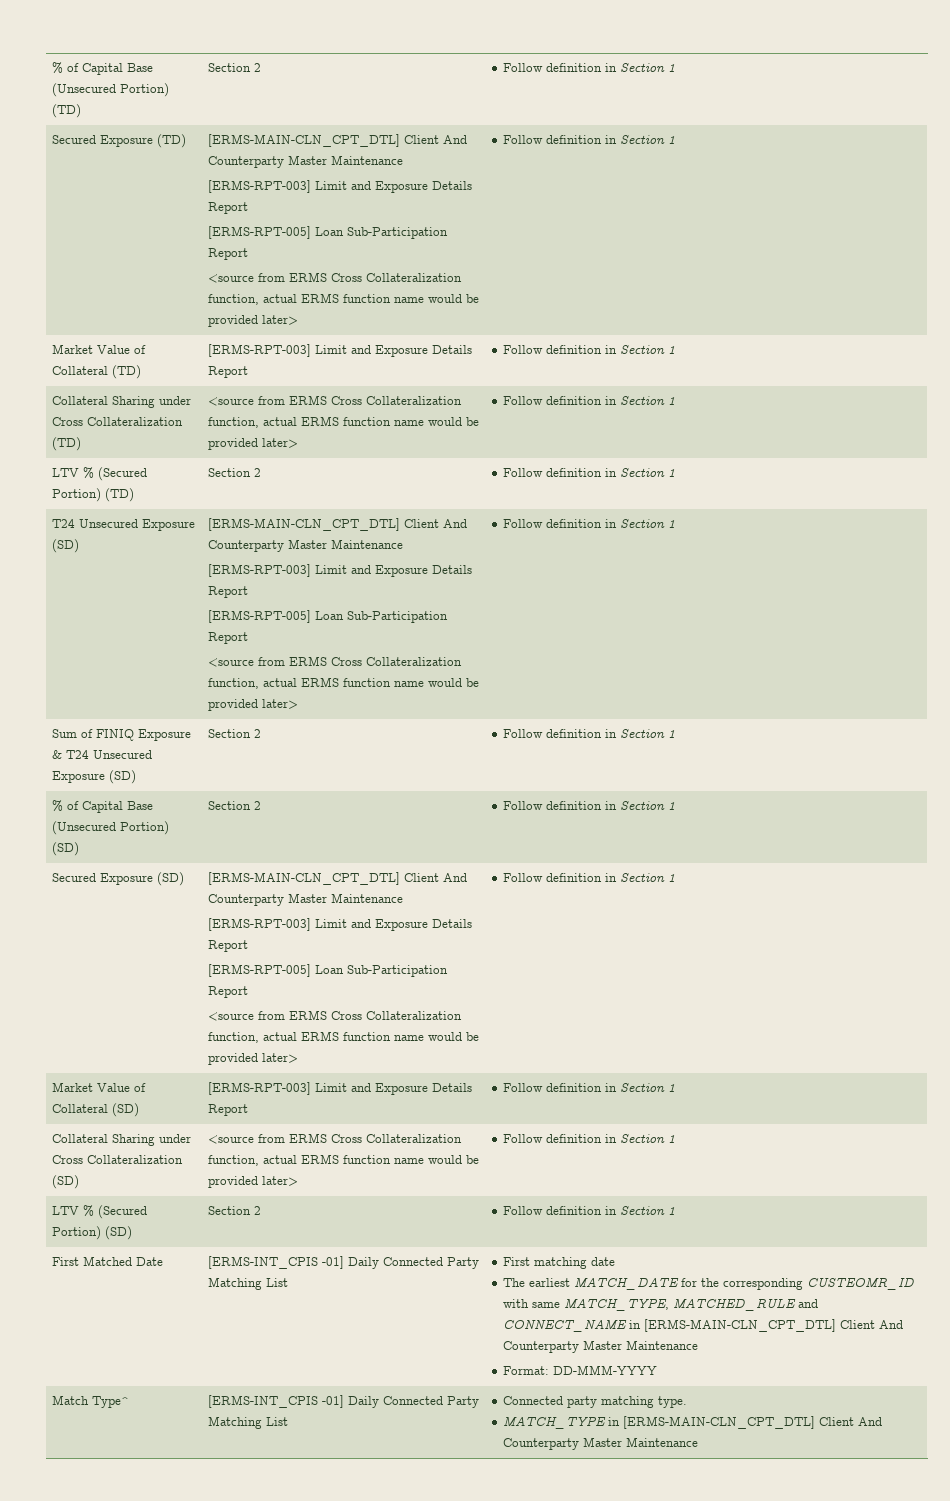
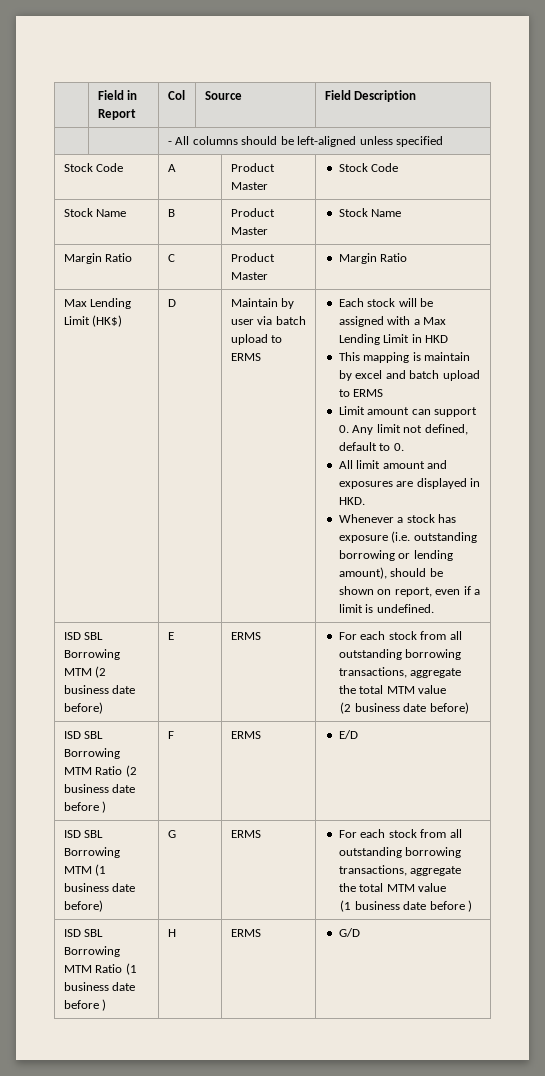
[51,62,153,75] [51,83,169,97] [51,104,81,118] [207,63,261,72] [503,63,676,72] [51,134,186,148] [207,134,467,147] [207,155,403,168] [207,180,472,193] [207,202,248,214] [207,226,448,239] [207,248,248,260] [207,272,462,283] [207,293,479,305] [207,315,298,327] [503,135,676,144] [51,344,146,354] [51,365,141,379] [207,344,472,357] [207,366,248,378] [503,345,676,354] [51,396,191,408] [51,417,183,426] [51,437,81,451] [207,395,462,406] [207,416,479,428] [207,438,298,450] [503,396,676,405] [51,467,147,481] [51,488,134,502] [207,468,261,477] [503,468,676,477] [51,519,195,531] [51,539,79,553] [207,518,467,531] [207,539,403,552] [207,564,472,577] [207,586,248,598] [207,610,448,623] [207,632,248,644] [207,656,462,667] [207,677,479,689] [207,699,298,711] [503,519,676,528] [51,729,191,741] [51,750,152,759] [51,770,136,784] [207,729,261,738] [503,729,676,738] [51,800,153,813] [51,821,169,835] [51,842,79,856] [207,801,261,810] [503,801,676,810] [51,872,184,886] [207,872,467,885] [207,893,403,906] [207,918,472,931] [207,940,248,952] [207,964,448,977] [207,986,248,998] [207,1010,462,1021] [207,1031,479,1043] [207,1053,298,1065] [503,873,676,882] [51,1082,146,1092] [51,1103,139,1117] [207,1082,472,1095] [207,1104,248,1116] [503,1083,676,1092] [51,1134,191,1146] [51,1155,183,1164] [51,1175,79,1189] [207,1133,462,1144] [207,1154,479,1166] [207,1176,298,1188] [503,1134,676,1143] [51,1205,147,1219] [51,1226,132,1240] [207,1206,261,1215] [503,1206,676,1215] [51,1256,163,1266] [207,1256,479,1269] [207,1277,288,1290] [503,1257,616,1269] [503,1277,915,1290] [503,1298,819,1311] [503,1319,904,1332] [503,1340,699,1353] [503,1365,658,1375] [51,1395,129,1408] [207,1395,479,1408] [207,1416,288,1429] [503,1396,688,1408] [503,1416,883,1429] [503,1437,699,1450] % of Capital Base (Unsecured Portion) (TD) | Section 2 | Follow definition in Section 1 // Secured Exposure (TD) | [ERMS-MAIN-CLN_CPT_DTL] Client And Counterparty Master Maintenance // [ERMS-RPT-003] Limit and Exposure Details Report // [ERMS-RPT-005] Loan Sub-Participation Report // <source from ERMS Cross Collateralization function, actual ERMS function name would be provided later> | Follow definition in Section 1 // Market Value of Collateral (TD) | [ERMS-RPT-003] Limit and Exposure Details Report | Follow definition in Section 1 // Collateral Sharing under Cross Collateralization (TD) | <source from ERMS Cross Collateralization function, actual ERMS function name would be provided later> | Follow definition in Section 1 // LTV % (Secured Portion) (TD) | Section 2 | Follow definition in Section 1 // T24 Unsecured Exposure (SD) | [ERMS-MAIN-CLN_CPT_DTL] Client And Counterparty Master Maintenance // [ERMS-RPT-003] Limit and Exposure Details Report // [ERMS-RPT-005] Loan Sub-Participation Report // <source from ERMS Cross Collateralization function, actual ERMS function name would be provided later> | Follow definition in Section 1 // Sum of FINIQ Exposure & T24 Unsecured Exposure (SD) | Section 2 | Follow definition in Section 1 // % of Capital Base (Unsecured Portion) (SD) | Section 2 | Follow definition in Section 1 // Secured Exposure (SD) | [ERMS-MAIN-CLN_CPT_DTL] Client And Counterparty Master Maintenance // [ERMS-RPT-003] Limit and Exposure Details Report // [ERMS-RPT-005] Loan Sub-Participation Report // <source from ERMS Cross Collateralization function, actual ERMS function name would be provided later> | Follow definition in Section 1 // Market Value of Collateral (SD) | [ERMS-RPT-003] Limit and Exposure Details Report | Follow definition in Section 1 // Collateral Sharing under Cross Collateralization (SD) | <source from ERMS Cross Collateralization function, actual ERMS function name would be provided later> | Follow definition in Section 1 // LTV % (Secured Portion) (SD) | Section 2 | Follow definition in Section 1 // First Matched Date | [ERMS-INT_CPIS -01] Daily Connected Party Matching List | First matching date // The earliest MATCH_DATE for the corresponding CUSTEOMR_ID with same MATCH_TYPE, MATCHED_RULE and CONNECT_NAME in [ERMS-MAIN-CLN_CPT_DTL] Client And Counterparty Master Maintenance // Format: DD-MMM-YYYY // Match Type^ | [ERMS-INT_CPIS -01] Daily Connected Party Matching List | Connected party matching type. // MATCH_TYPE in [ERMS-MAIN-CLN_CPT_DTL] Client And Counterparty Master Maintenance -> [97,90,138,100] [97,109,136,120] [167,90,185,100] [204,91,242,100] [324,90,417,102] [167,136,444,147] [63,163,124,172] [167,164,176,172] [230,163,275,172] [230,182,268,190] [338,163,399,172] [63,208,127,217] [167,209,175,217] [230,208,275,217] [230,227,268,235] [338,208,402,217] [63,253,133,264] [167,254,175,262] [230,253,275,262] [230,272,268,280] [338,253,408,264] [63,298,132,309] [63,315,123,327] [167,299,176,307] [230,298,295,309] [230,316,306,325] [230,334,283,345] [230,353,261,361] [338,298,434,307] [338,316,447,327] [338,334,449,345] [338,352,471,363] [338,370,480,381] [338,389,384,397] [338,406,478,417] [338,424,468,435] [338,442,404,451] [338,460,448,469] [338,478,481,489] [338,497,365,505] [338,514,457,523] [338,531,477,543] [338,550,453,561] [338,567,443,579] [338,586,481,597] [338,604,434,613] [63,632,104,640] [63,649,120,660] [63,666,107,678] [63,685,136,694] [63,702,103,714] [167,632,174,640] [230,632,261,640] [338,631,462,640] [338,649,462,660] [338,667,462,678] [338,685,447,694] [340,702,469,714] [63,731,104,739] [63,748,120,759] [63,765,137,777] [63,784,136,793] [63,801,107,813] [167,731,174,739] [230,731,261,739] [338,730,358,739] [63,830,104,838] [63,847,120,858] [63,864,107,876] [63,883,136,892] [63,900,103,912] [167,830,176,838] [230,830,261,838] [338,829,462,838] [338,847,462,858] [338,865,462,876] [338,883,447,892] [340,900,473,912] [63,929,104,937] [63,946,120,957] [63,963,137,975] [63,982,136,991] [63,999,107,1011] [167,929,176,937] [230,929,261,937] [338,928,360,937] | Field in Report | Col | Source | Field Description // | | - All columns should be left-aligned unless specified // Stock Code | A | Product Master | Stock Code // Stock Name | B | Product Master | Stock Name // Margin Ratio | C | Product Master | Margin Ratio // Max Lending Limit (HK$) | D | Maintain by user via batch upload to ERMS | Each stock will be assigned with a Max Lending Limit in HKD // This mapping is maintain by excel and batch upload to ERMS // Limit amount can support 0. Any limit not defined, default to 0. // All limit amount and exposures are displayed in HKD. // Whenever a stock has exposure (i.e. outstanding borrowing or lending amount), should be shown on report, even if a limit is undefined. // ISD SBL Borrowing MTM (2 business date before) | E | ERMS | For each stock from all outstanding borrowing transactions, aggregate the total MTM value // (2 business date before) // ISD SBL Borrowing MTM Ratio (2 business date before ) | F | ERMS | E/D // ISD SBL Borrowing MTM (1 business date before) | G | ERMS | For each stock from all outstanding borrowing transactions, aggregate the total MTM value // (1 business date before ) // ISD SBL Borrowing MTM Ratio (1 business date before ) | H | ERMS | G/D

